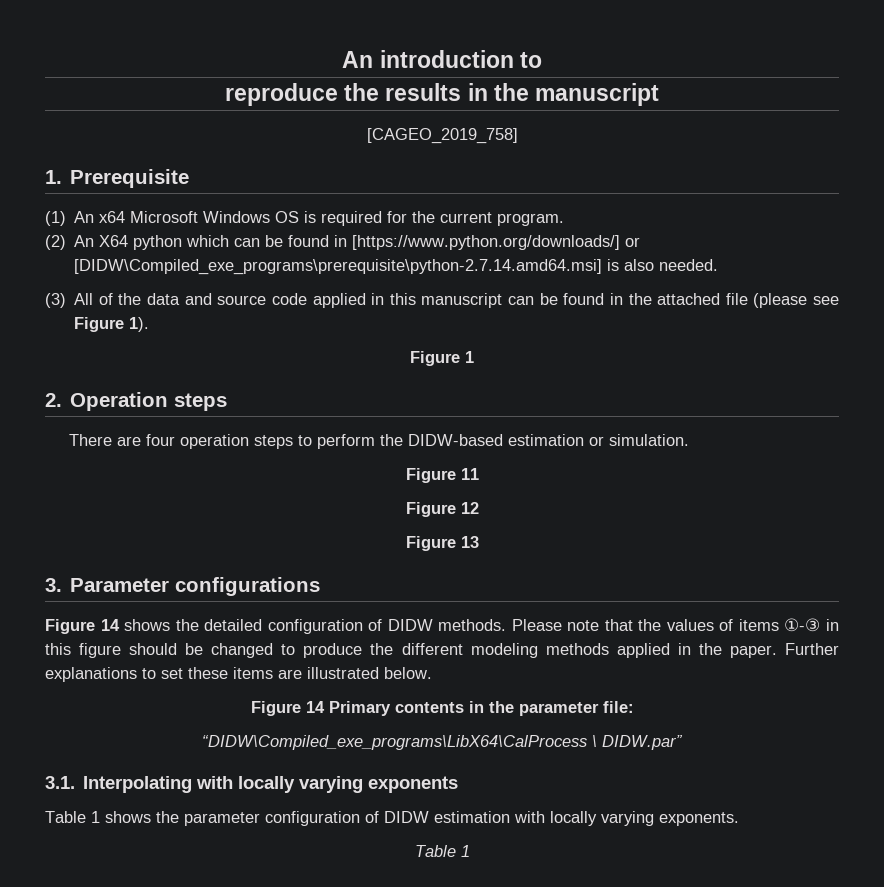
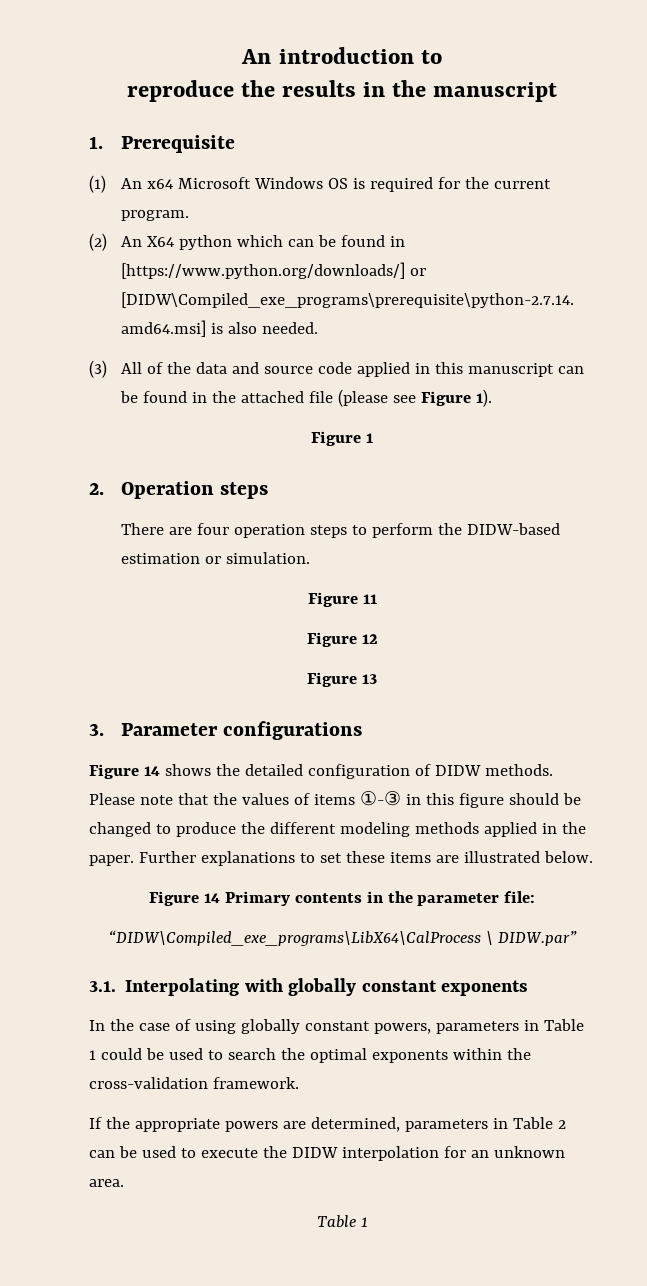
[366,128,518,144] // [CAGEO_2019_758] -> (558, 92) none
[238,776,364,793] locally varying -> [288,978,437,996] globally constant
[45,811,739,826] Table 1 shows the parameter configuration of DIDW estimation with locally varying exponents. -> [89,1019,584,1034] [89,1048,531,1063] [89,1077,299,1089] [89,1117,566,1132] [89,1146,565,1161] [89,1179,124,1187] In the case of using globally constant powers, parameters in Table 1 could be used to search the optimal exponents within the cross-validation framework. // If the appropriate powers are determined, parameters in Table 2 can be used to execute the DIDW interpolation for an unknown area.

